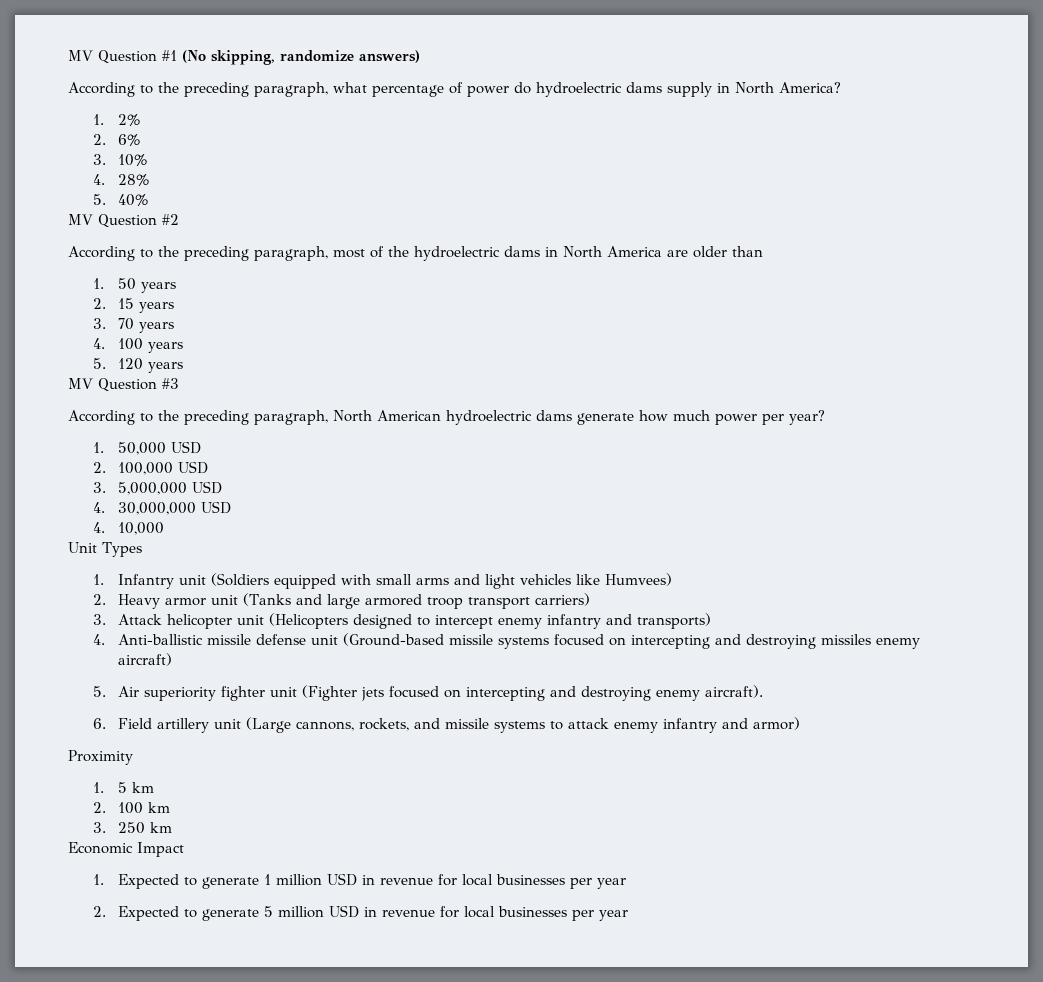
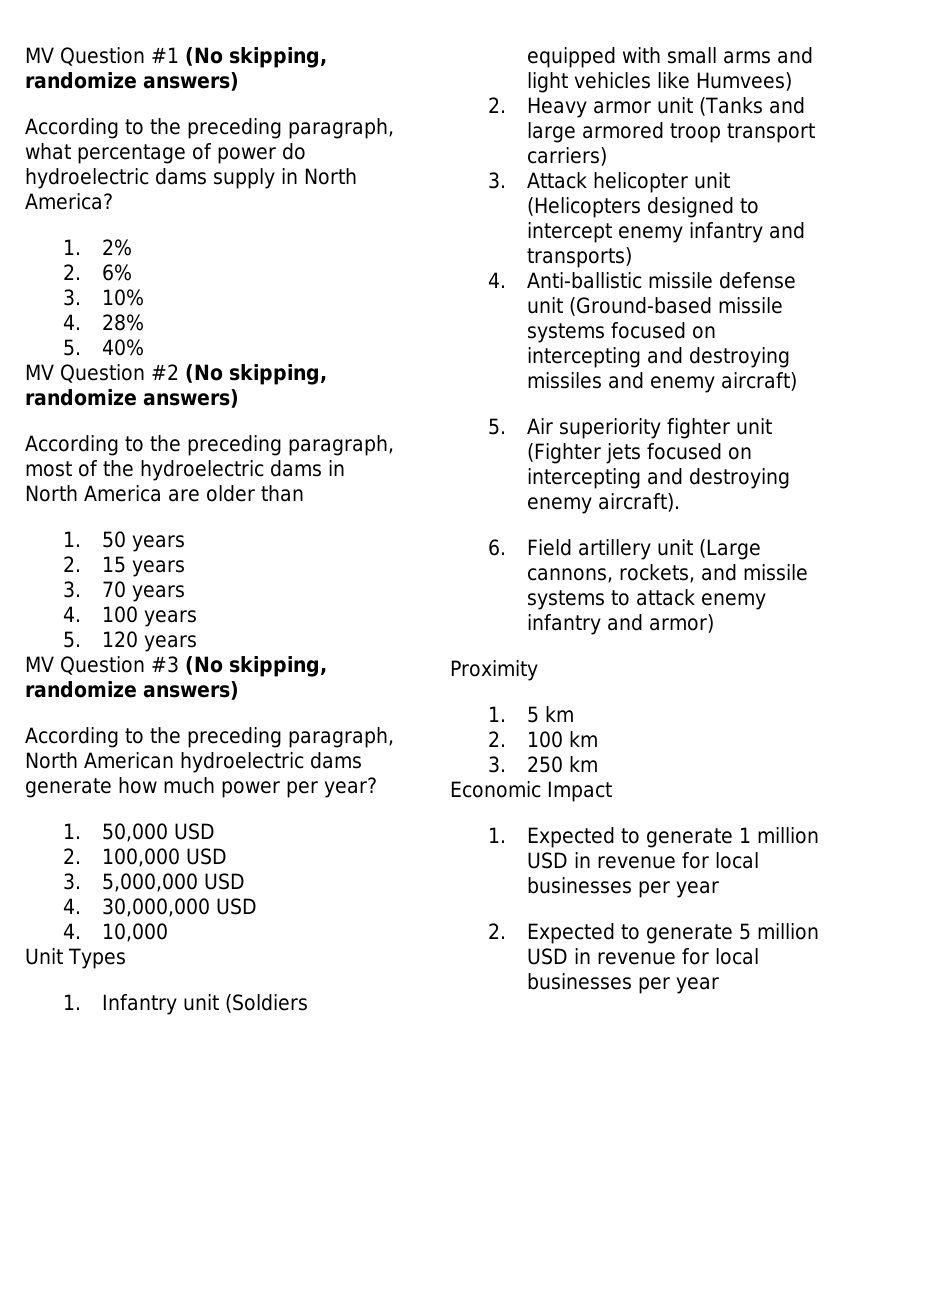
(179, 219) none -> [185,364,327,385] [25,389,239,408] (No skipping, randomize answers)
(179, 383) none -> [185,656,327,677] [25,681,239,700] (No skipping, randomize answers)
(871, 639) none -> [607,372,644,389] and

